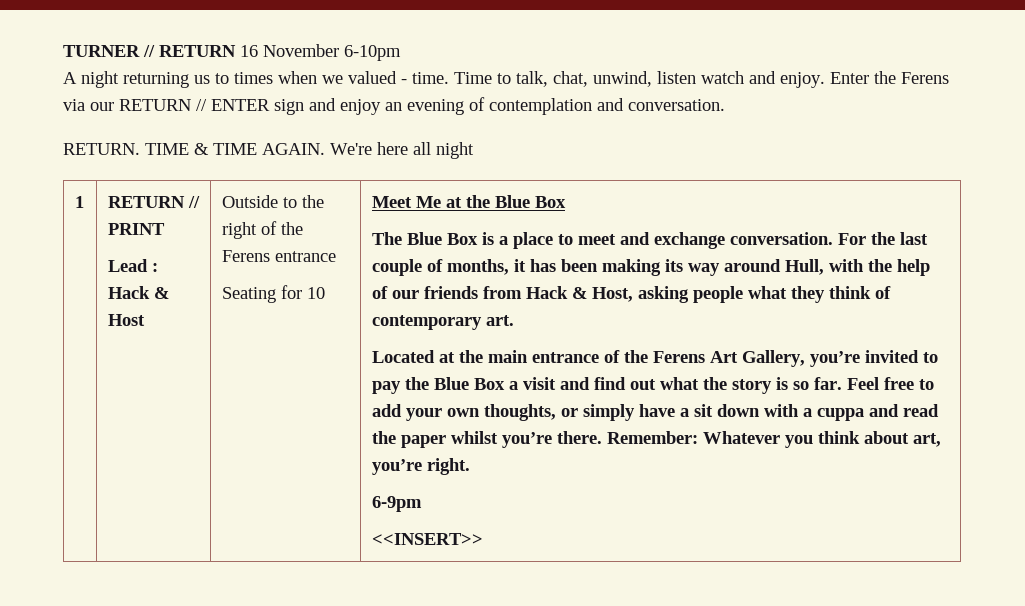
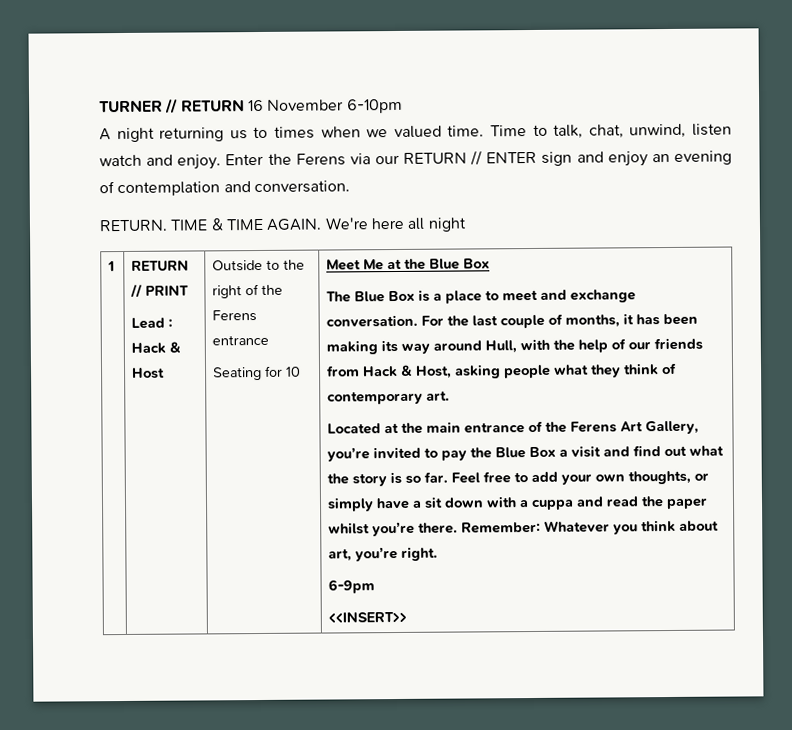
[401,79,407,84] - -> (442, 132) none

